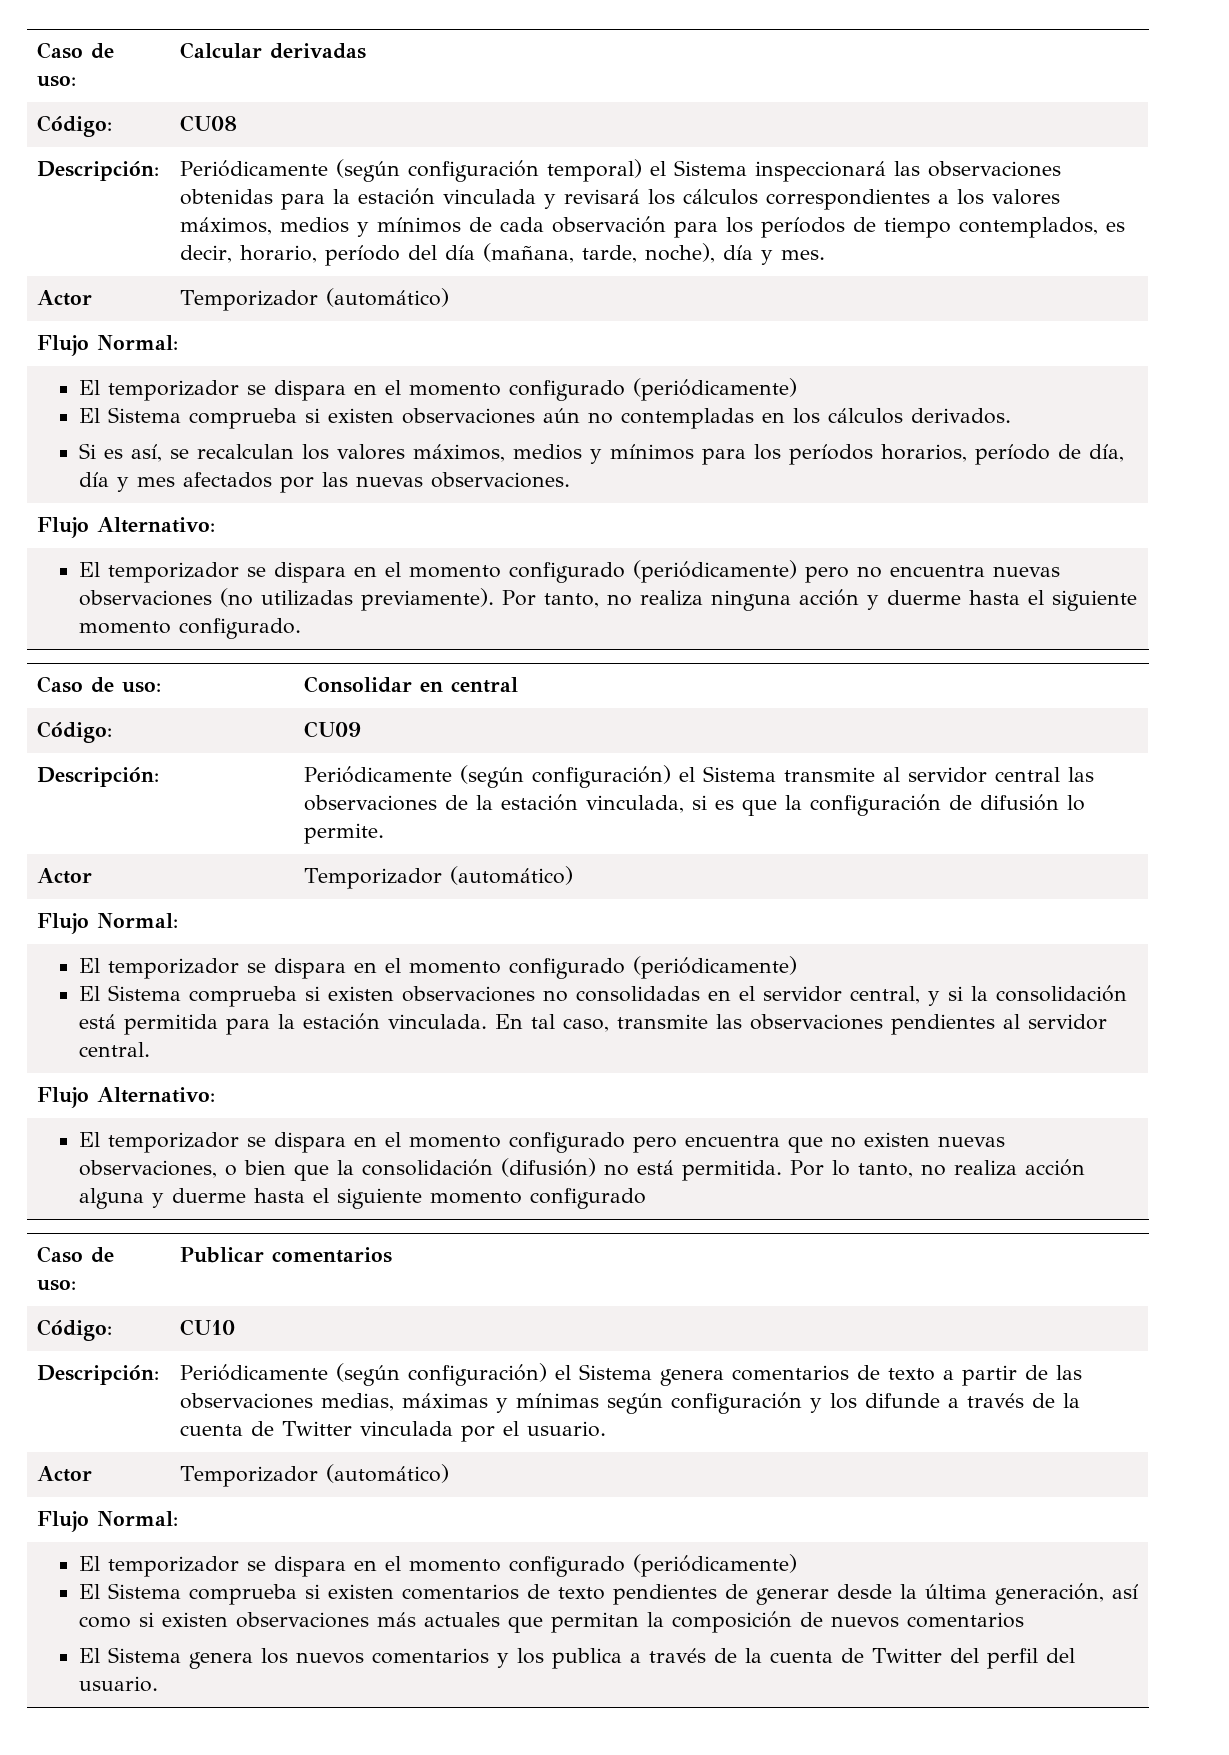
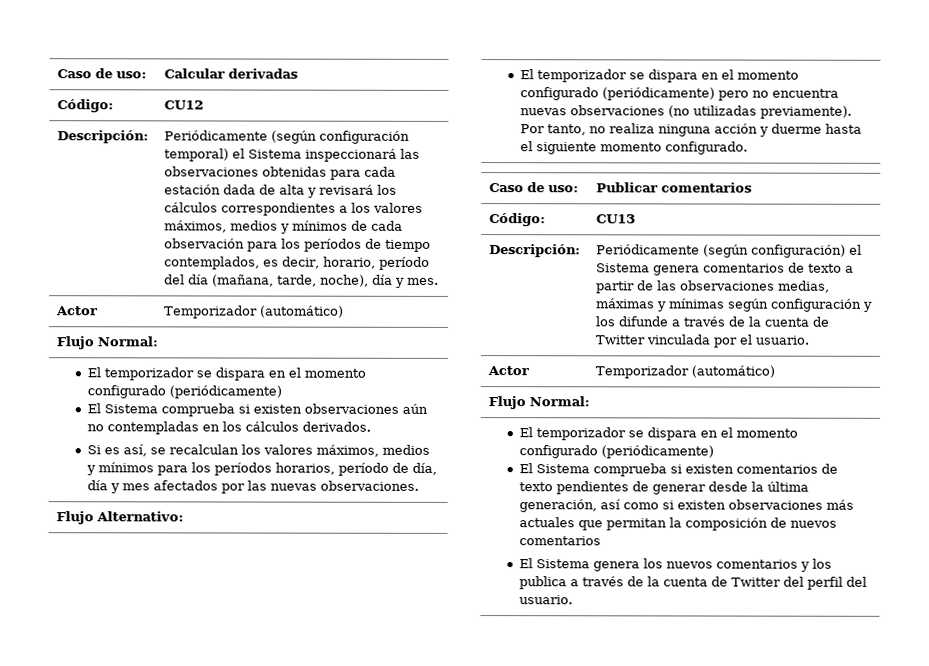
[180,115,238,132] CU08 -> [163,100,204,110] CU12
[333,188,537,205] la estación vinculada -> [363,166,396,177] [163,184,305,195] cada estación dada de alta
[37,676,162,693] [304,676,519,693] [37,721,113,743] [304,721,362,738] [37,767,160,787] [304,765,1095,788] [304,794,1086,816] [304,823,385,844] [37,868,93,884] [304,866,574,889] [37,913,179,934] [79,956,798,979] [79,985,1128,1007] [79,1013,1108,1035] [79,1042,151,1057] [37,1087,216,1108] [79,1132,1006,1153] [79,1158,1086,1181] [79,1188,647,1209] // Caso de uso: | Consolidar en central // Código: | CU09 // Descripción: | Periódicamente (según configuración) el Sistema transmite al servidor central las observaciones de la estación vinculada, si es que la configuración de difusión lo permite. // Actor | Temporizador (automático) // Flujo Normal: // El temporizador se dispara en el momento configurado (periódicamente) // El Sistema comprueba si existen observaciones no consolidadas en el servidor central, y si la consolidación está permitida para la estación vinculada. En tal caso, transmite las observaciones pendientes al servidor central. // Flujo Alternativo: // El temporizador se dispara en el momento configurado pero encuentra que no existen nuevas observaciones, o bien que la consolidación (difusión) no está permitida. Por lo tanto, no realiza acción alguna y duerme hasta el siguiente momento configurado -> (748, 148) none
[180,1319,236,1336] CU10 -> [595,214,636,224] CU13

